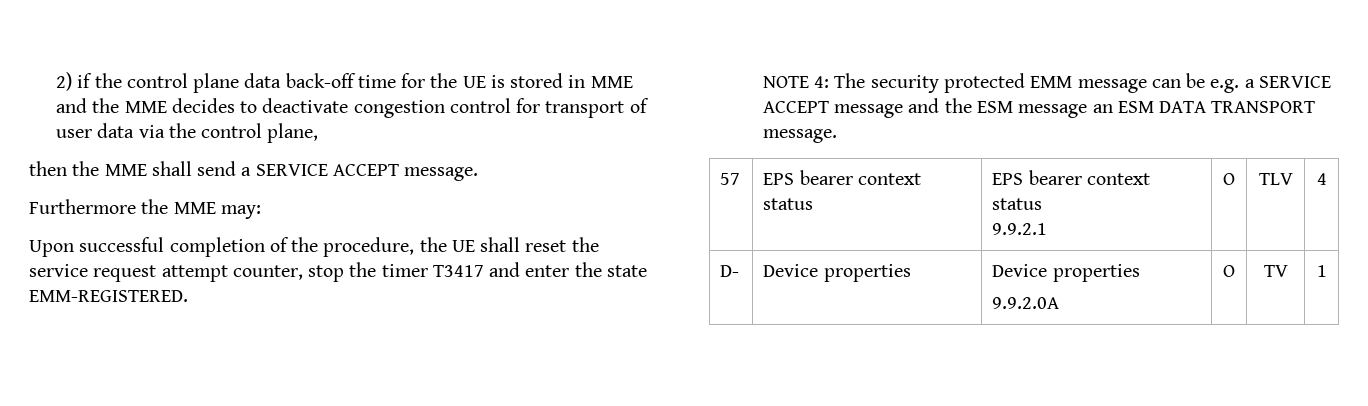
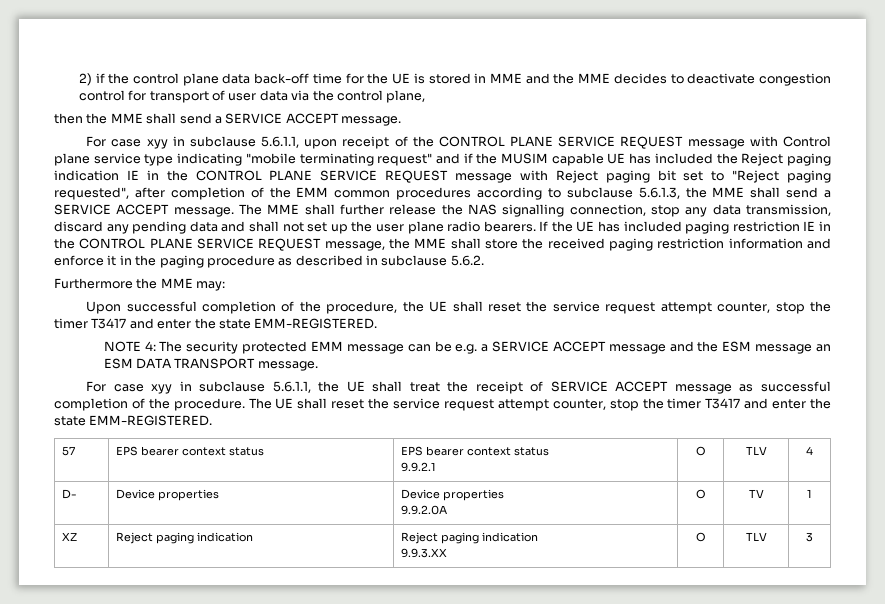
(479, 174) none -> [86,136,832,149] [54,153,832,166] [54,170,831,183] [54,187,831,200] [54,204,832,217] [54,221,831,234] [54,238,831,251] [54,255,484,268] // For case xyy in subclause 5.6.1.1, upon receipt of the CONTROL PLANE SERVICE REQUEST message with Control plane service type indicating "mobile terminating request" and if the MUSIM capable UE has included the Reject paging indication IE in the CONTROL PLANE SERVICE REQUEST message with Reject paging bit set to "Reject paging requested", after completion of the EMM common procedures according to subclause 5.6.1.3, the MME shall send a SERVICE ACCEPT message. The MME shall further release the NAS signalling connection, stop any data transmission, discard any pending data and shall not set up the user plane radio bearers. If the UE has included paging restriction IE in the CONTROL PLANE SERVICE REQUEST message, the MME shall store the received paging restriction information and enforce it in the paging procedure as described in subclause 5.6.2.
(837, 136) none -> [86,381,831,394] [54,398,832,411] [54,415,213,426] // For case xyy in subclause 5.6.1.1, the UE shall treat the receipt of SERVICE ACCEPT message as successful completion of the procedure. The UE shall reset the service request attempt counter, stop the timer T3417 and enter the state EMM-REGISTERED.
(1327, 271) none -> [62,532,78,541] [116,532,254,544] [401,532,539,544] [401,548,448,558] [695,532,706,542] [745,532,767,541] [806,532,813,542] // XZ | Reject paging indication | Reject paging indication // 9.9.3.XX | O | TLV | 3

